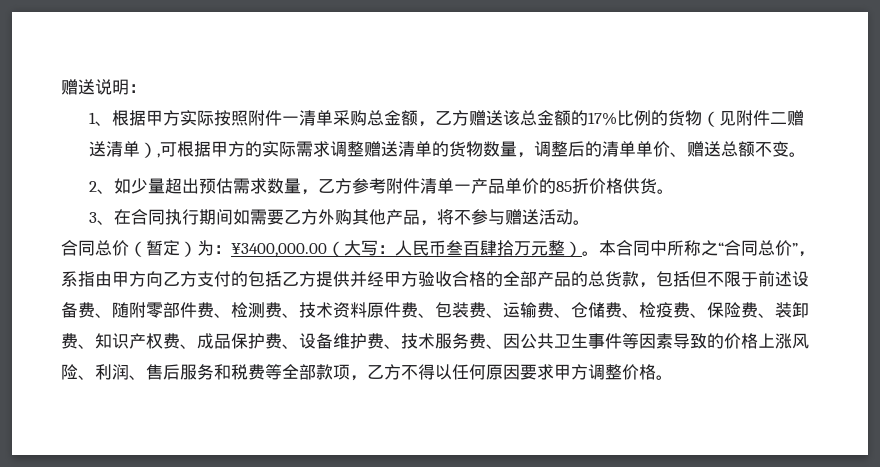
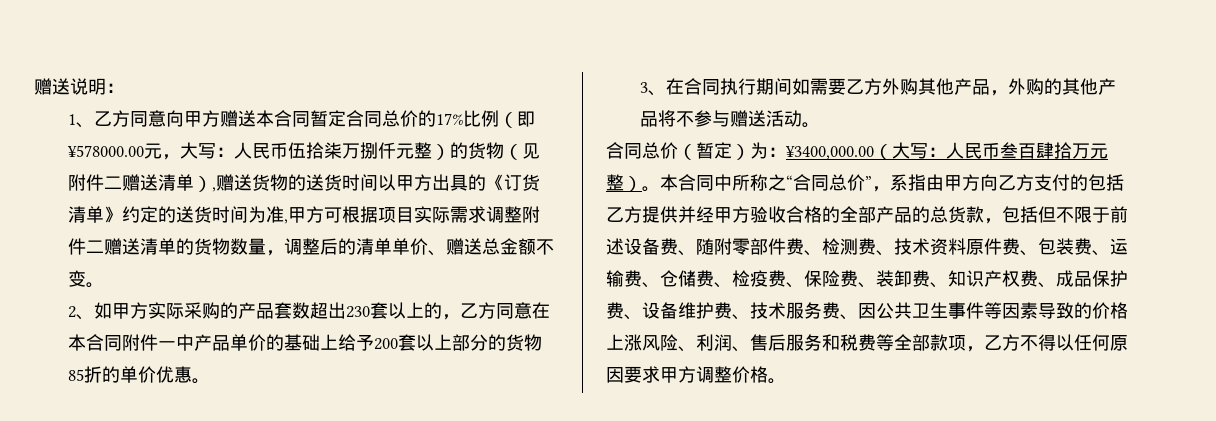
[112,110,652,127] 根据甲方实际按照附件一清单采购总金额，乙方赠送该总金额的17%比例 -> [94,110,536,128] [67,142,451,160] 乙方同意向甲方赠送本合同暂定合同总价的17%比例（即¥578000.00元，大写：人民币伍拾柒万捌仟元整）
[160,141,263,157] 可根据甲方的 -> [216,174,541,191] [68,206,415,224] 赠送货物的送货时间以甲方出具的《订货清单》约定的送货时间为准,甲方可根据项目
(365, 149) none -> [522,206,541,223] [68,238,105,255] 附件二
(739, 149) none -> [500,238,519,255] 金
[131,178,658,195] 少量超出预估需求数量，乙方参考附件清单一产品单价的85折价格供货 -> [112,302,551,320] [68,334,543,351] [68,366,193,383] 甲方实际采购的产品套数超出230套以上的，乙方同意在本合同附件一中产品单价的基础上给予200套以上部分的货物85折的单价优惠
(438, 223) none -> [1008,78,1117,95] [640,111,659,127] 外购的其他产品

